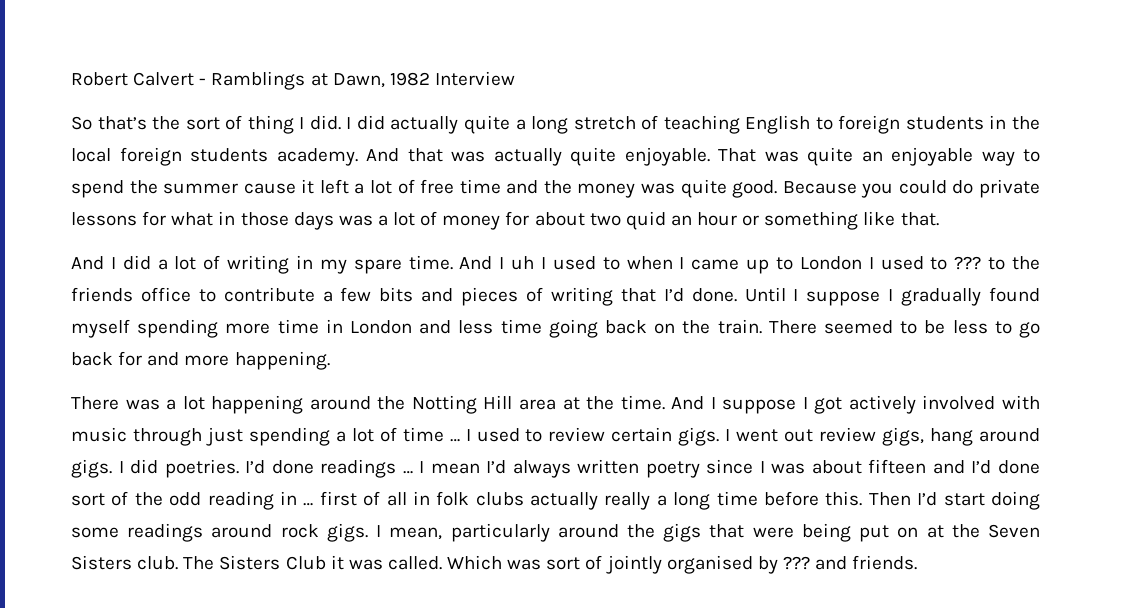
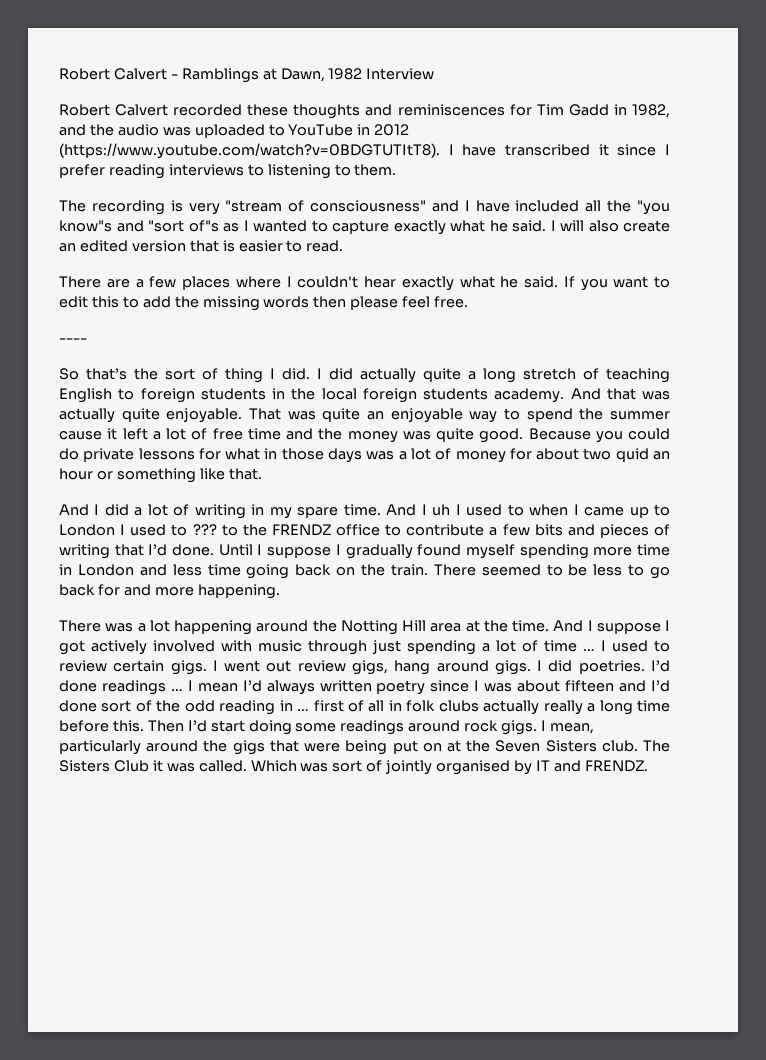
(515, 78) none -> [59,104,670,119] [59,124,410,138] [59,143,670,159] [59,164,397,179] [59,200,670,215] [59,220,670,235] [59,240,344,252] [59,276,670,291] [59,296,469,311] [59,338,87,343] // Robert Calvert recorded these thoughts and reminiscences for Tim Gadd in 1982, and the audio was uploaded to YouTube in 2012 (https://www.youtube.com/watch?v=0BDGTUTItT8). I have transcribed it since I prefer reading interviews to listening to them. // The recording is very "stream of consciousness" and I have included all the "you know"s and "sort of"s as I wanted to capture exactly what he said. I will also create an edited version that is easier to read. // There are a few places where I couldn't hear exactly what he said. If you want to edit this to add the missing words then please feel free. // ----
[71,287,133,302] friends -> [271,524,331,536] FRENDZ
[782,555,918,570] ??? and friends. -> [535,760,648,772] IT and FRENDZ.

